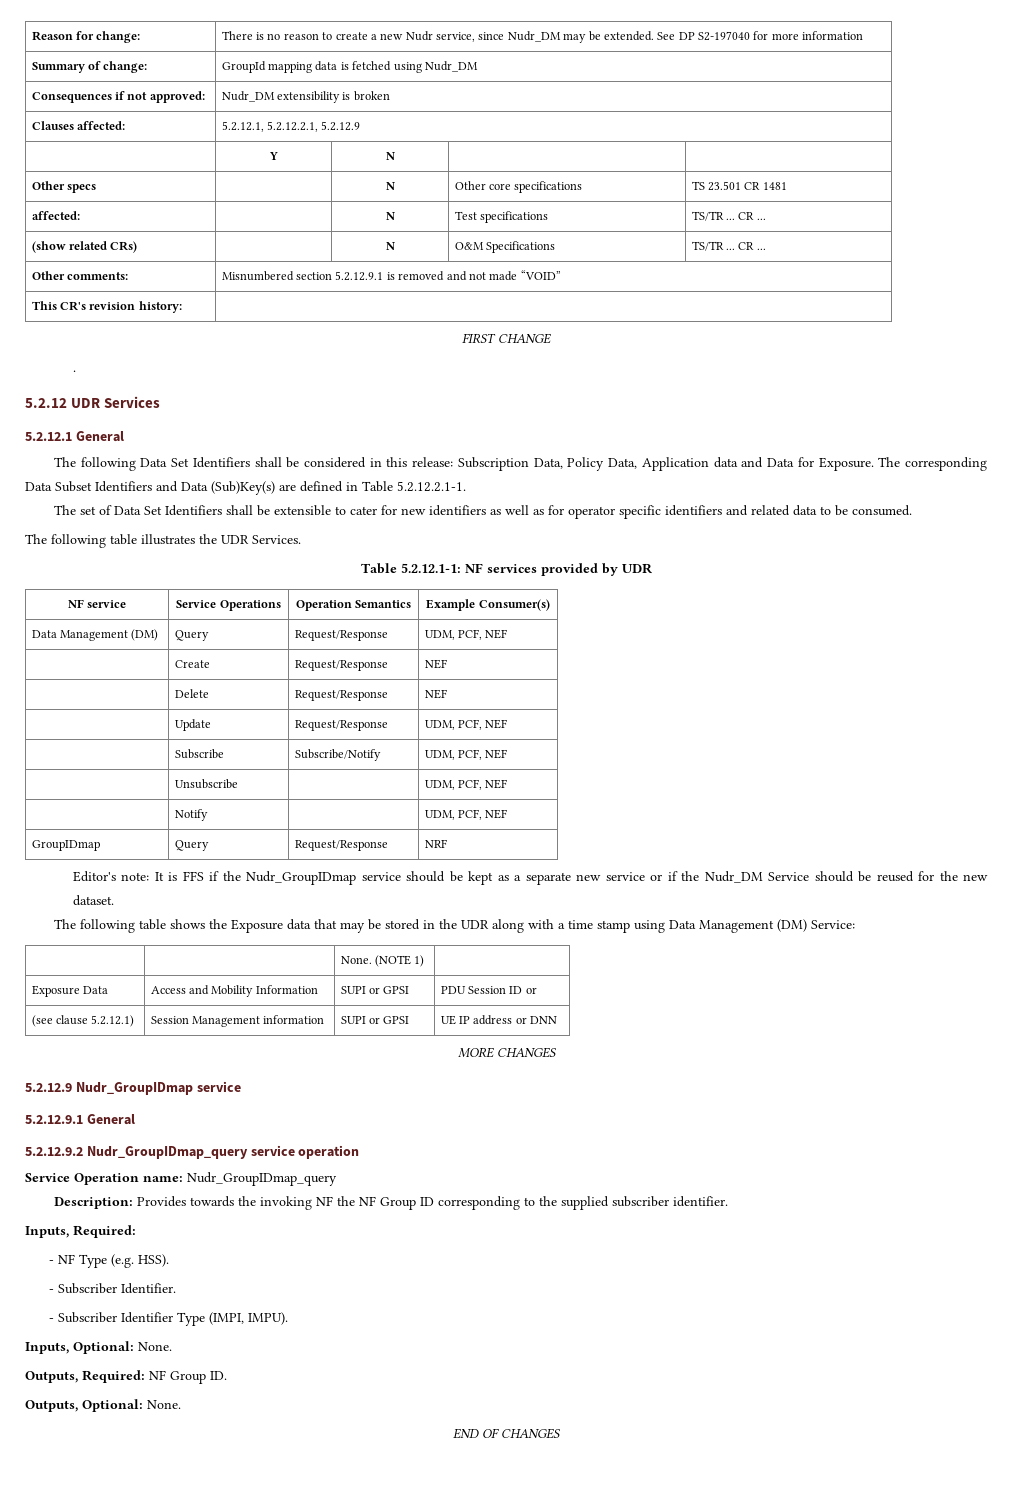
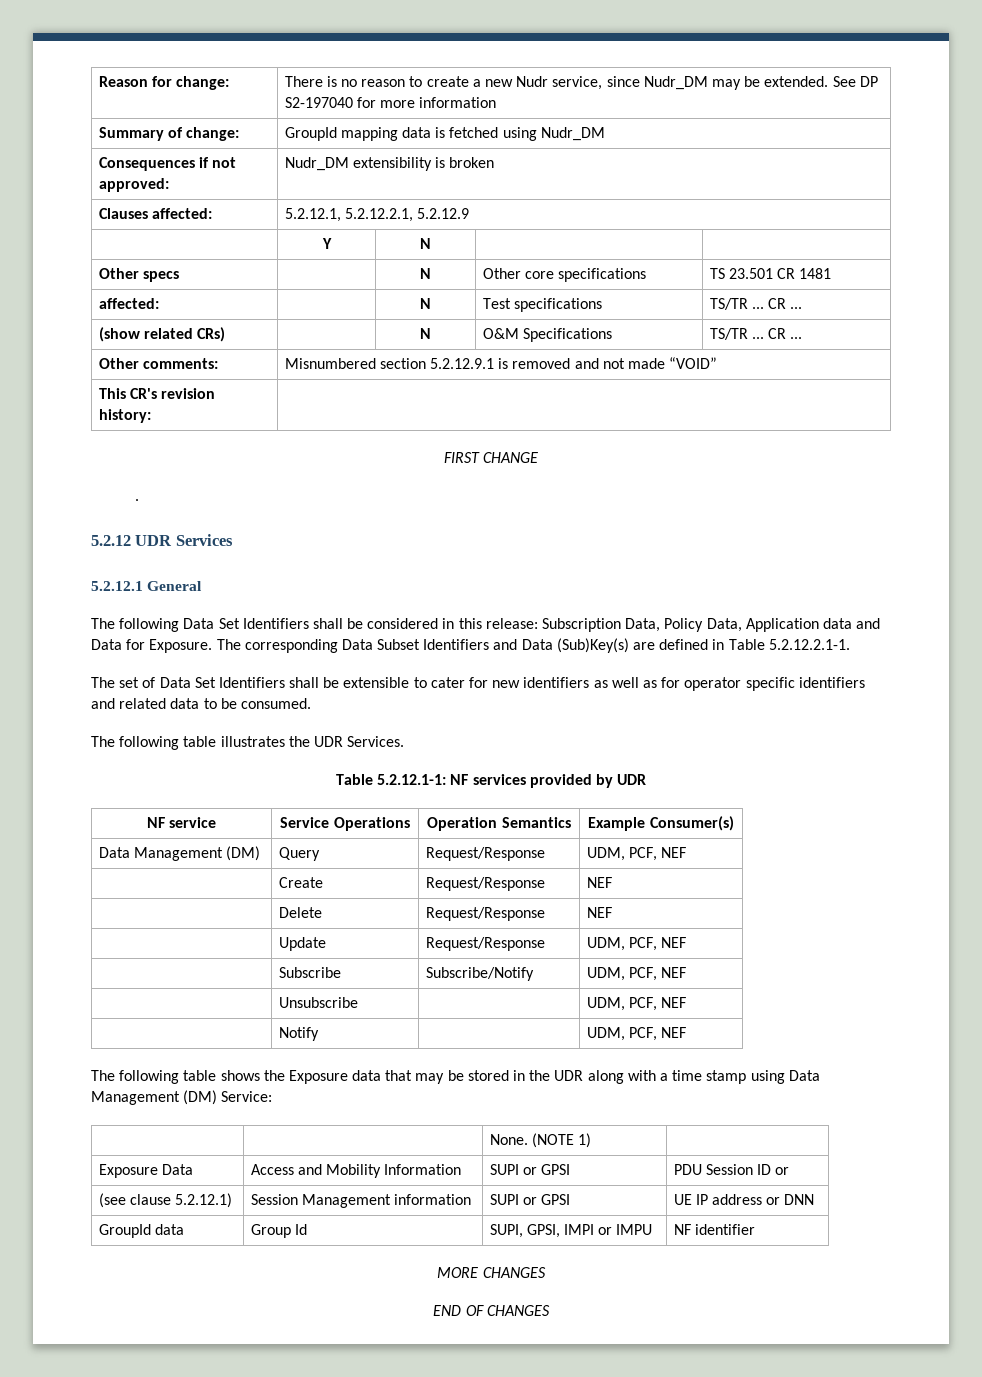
[31,840,100,851] [174,840,209,851] [294,840,388,851] [424,839,447,848] [72,871,989,885] [72,895,114,906] // GroupIDmap | Query | Request/Response | NRF // Editor's note: It is FFS if the Nudr_GroupIDmap service should be kept as a separate new service or if the Nudr_DM Service should be reused for the new dataset. -> (687, 1032) none
[457,1047,556,1058] [25,1081,241,1095] [25,1114,135,1125] [25,1145,360,1159] [25,1172,337,1186] [53,1196,728,1210] [25,1225,136,1238] [48,1254,169,1268] [48,1283,176,1294] [48,1312,288,1326] [25,1341,172,1354] [25,1370,227,1384] [25,1399,181,1412] // MORE CHANGES // 5.2.12.9 Nudr_GroupIDmap service // 5.2.12.9.1 General // 5.2.12.9.2 Nudr_GroupIDmap_query service operation // Service Operation name: Nudr_GroupIDmap_query // Description: Provides towards the invoking NF the NF Group ID corresponding to the supplied subscriber identifier. // Inputs, Required: // - NF Type (e.g. HSS). // - Subscriber Identifier. // - Subscriber Identifier Type (IMPI, IMPU). // Inputs, Optional: None. // Outputs, Required: NF Group ID. // Outputs, Optional: None. -> [98,1224,184,1238] [250,1224,307,1238] [489,1224,653,1238] [673,1224,755,1235] [437,1267,546,1278] // GroupId data | Group Id | SUPI, GPSI, IMPI or IMPU | NF identifier // MORE CHANGES

